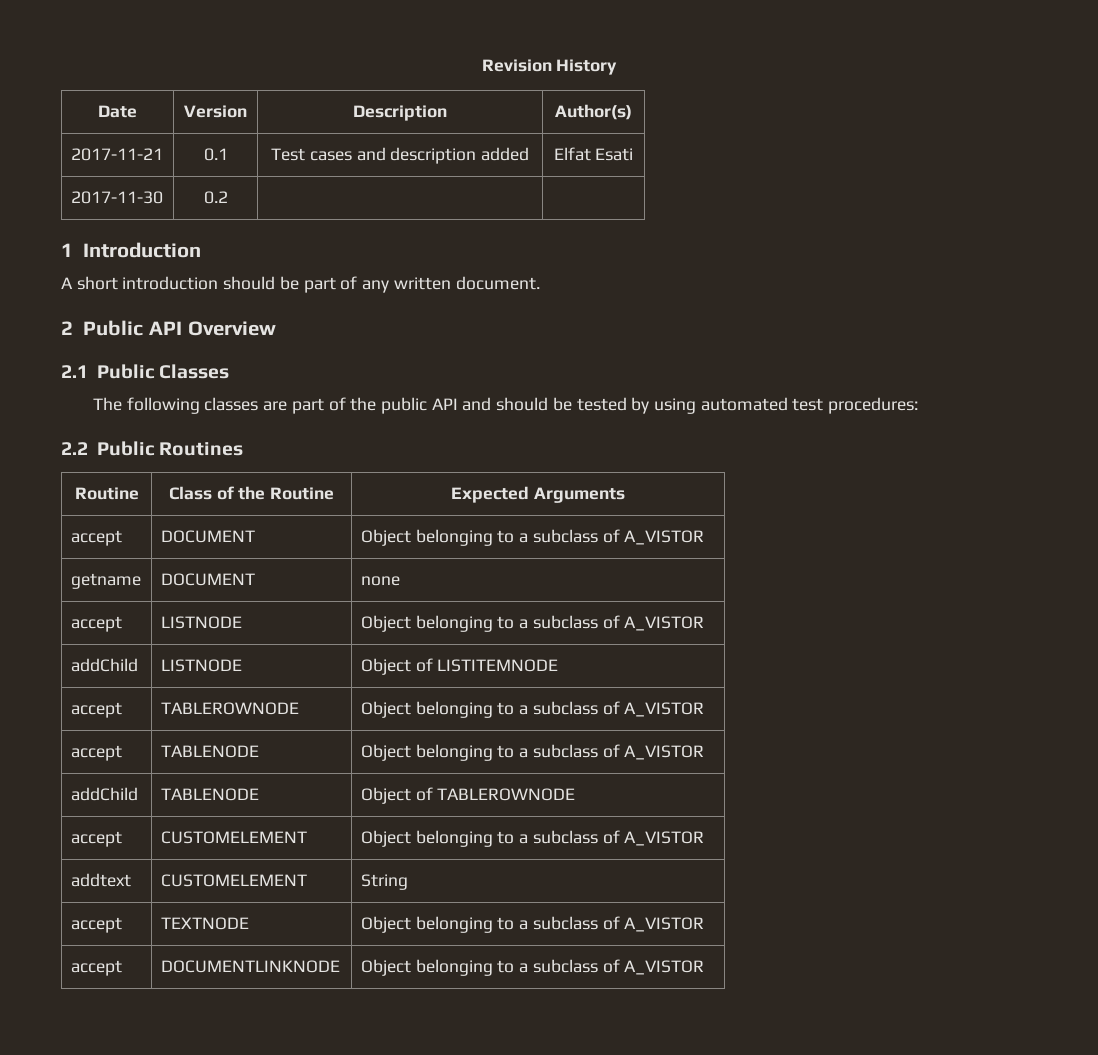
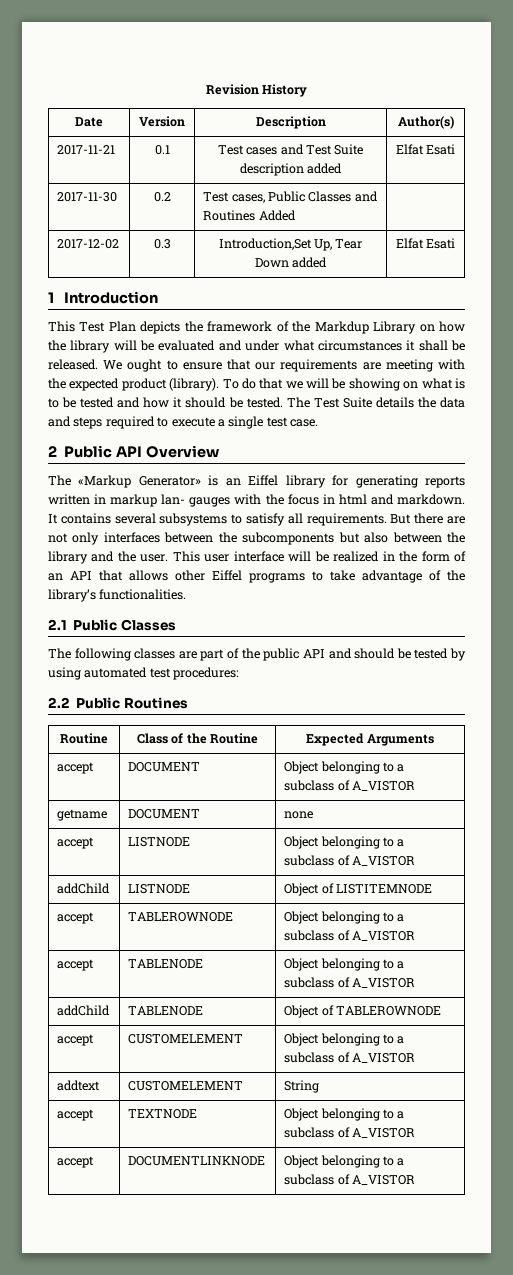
(386, 154) none -> [305,144,364,155] Test Suite
[61,242,202,258] [61,276,540,293] [61,320,276,336] | // 1 Introduction // A short introduction should be part of any written document. // 2 Public API Overview -> [203,191,378,203] [203,210,296,221] [57,239,120,249] [153,239,171,249] [218,238,363,251] [254,257,328,268] [395,238,456,249] [48,291,158,304] [48,321,465,334] [48,340,466,353] [48,359,465,372] [48,378,465,391] [48,397,465,408] [48,416,318,429] [48,445,219,458] [48,475,466,488] [48,494,465,507] [48,513,466,526] [48,532,466,545] [48,551,466,564] [48,570,465,583] [48,589,187,602] Test cases, Public Classes and Routines Added | // 2017-12-02 | 0.3 | Introduction,Set Up, Tear Down added | Elfat Esati // 1 Introduction // This Test Plan depicts the framework of the Markdup Library on how the library will be evaluated and under what circumstances it shall be released. We ought to ensure that our requirements are meeting with the expected product (library). To do that we will be showing on what is to be tested and how it should be tested. The Test Suite details the data and steps required to execute a single test case. // 2 Public API Overview // The «Markup Generator» is an Eiffel library for generating reports written in markup lan- gauges with the focus in html and markdown. It contains several subsystems to satisfy all requirements. But there are not only interfaces between the subcomponents but also between the library and the user. This user interface will be realized in the form of an API that allows other Eiffel programs to take advantage of the library’s functionalities.

